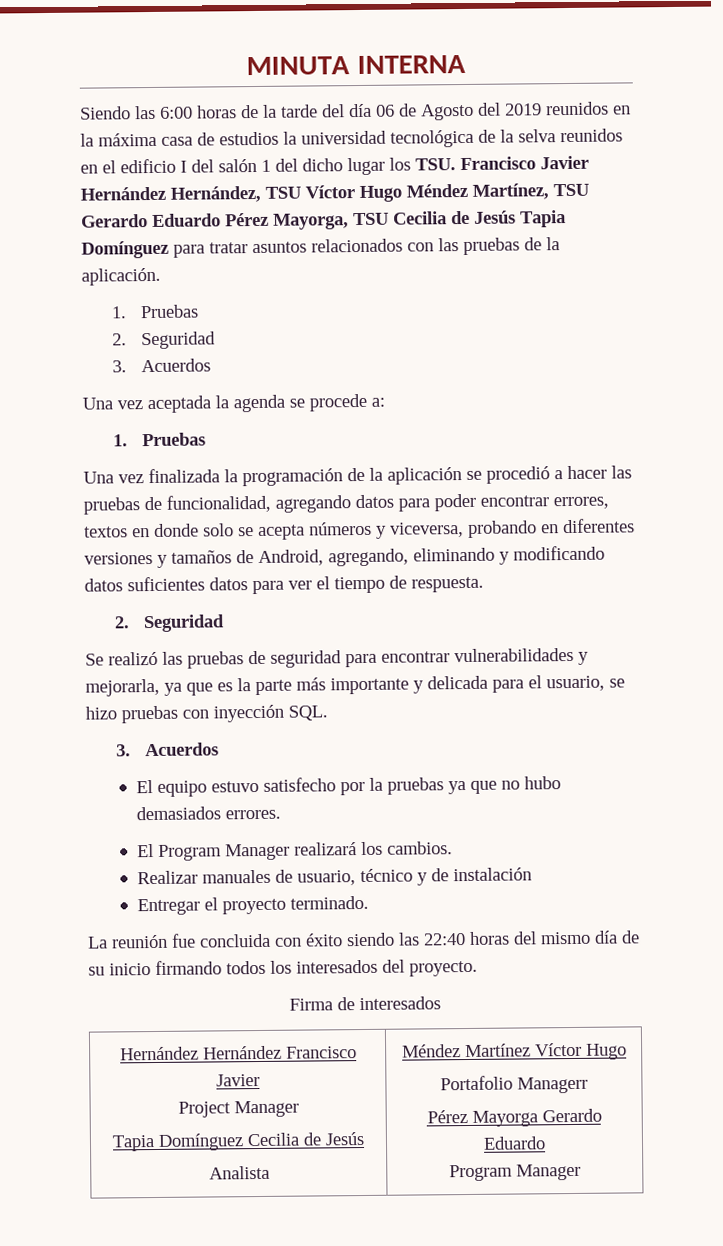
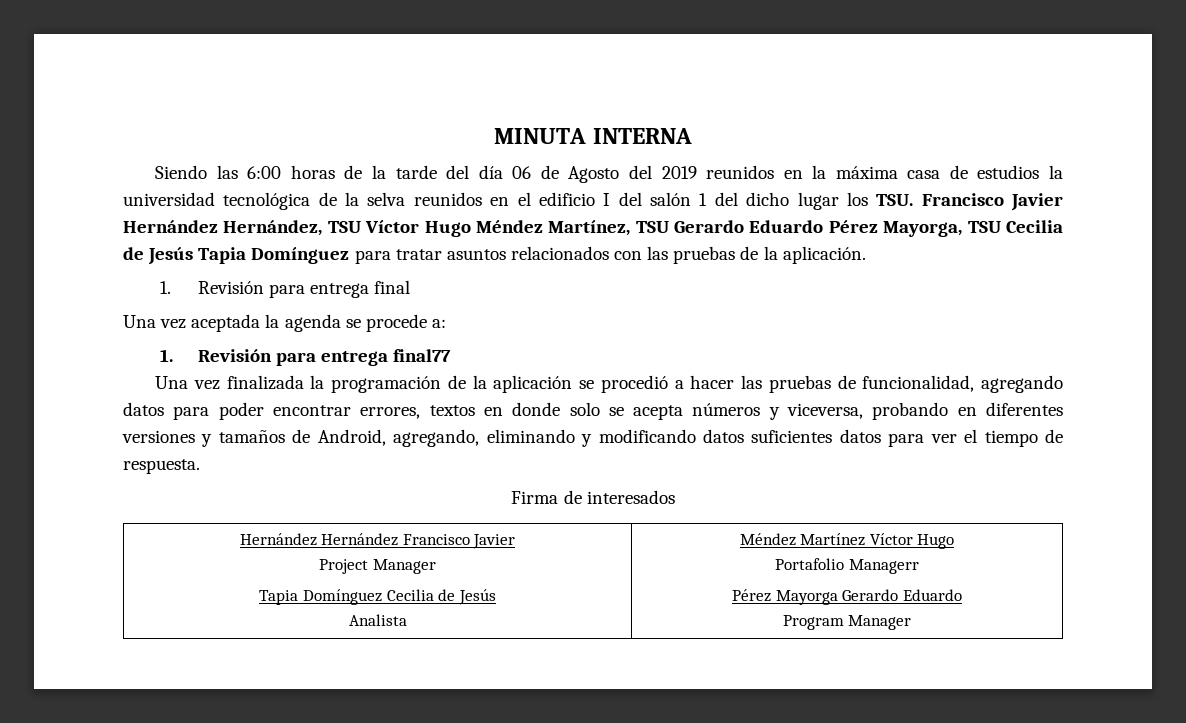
[140,304,200,319] [111,331,217,350] [111,358,212,373] Pruebas // 2. Seguridad // 3. Acuerdos -> [197,280,411,298] Revisión para entrega final
[142,432,207,447] Pruebas -> [197,349,452,366] Revisión para entrega final77
[113,614,226,633] [85,647,589,669] [85,675,625,697] [85,704,328,724] [115,742,220,757] [136,776,562,797] [136,806,282,821] [137,841,454,861] [137,867,533,886] [137,895,370,916] [87,930,640,949] [88,959,478,977] // 2. Seguridad // Se realizó las pruebas de seguridad para encontrar vulnerabilidades y mejorarla, ya que es la parte más importante y delicada para el usuario, se hizo pruebas con inyección SQL. // 3. Acuerdos // El equipo estuvo satisfecho por la pruebas ya que no hubo demasiados errores. // El Program Manager realizará los cambios. // Realizar manuales de usuario, técnico y de instalación // Entregar el proyecto terminado. // La reunión fue concluida con éxito siendo las 22:40 horas del mismo día de su inicio firmando todos los interesados del proyecto. -> (200, 466) none

